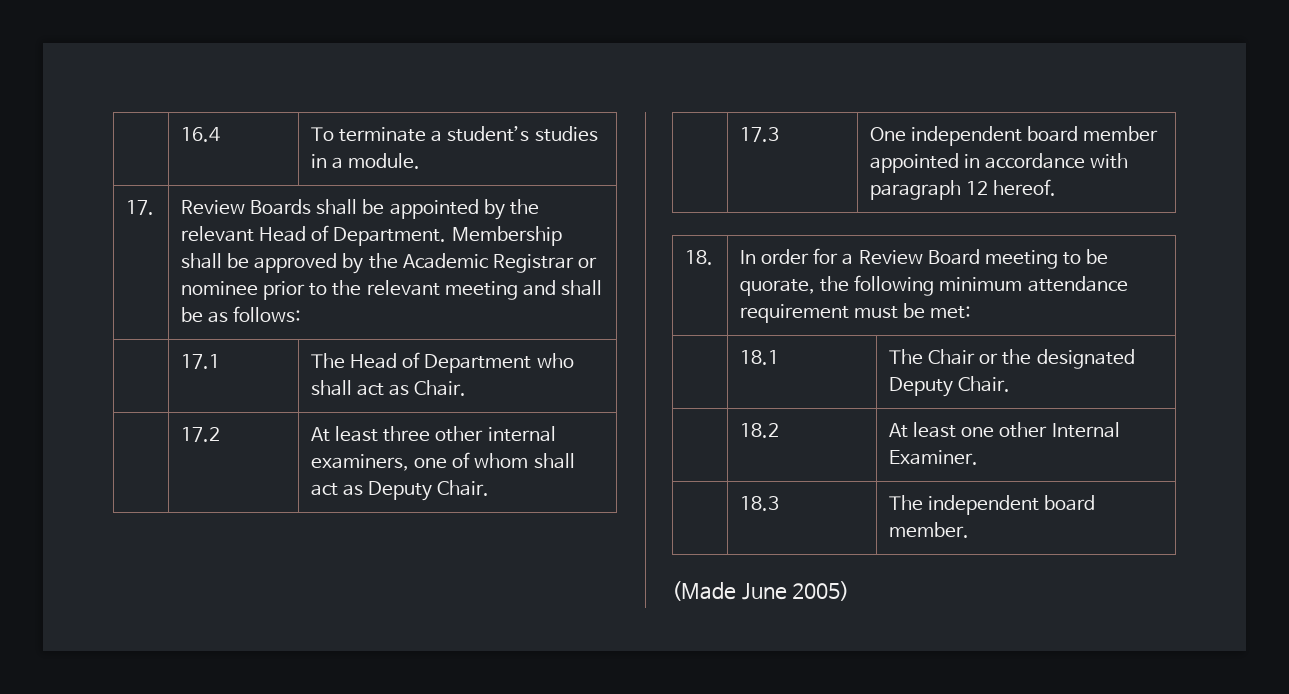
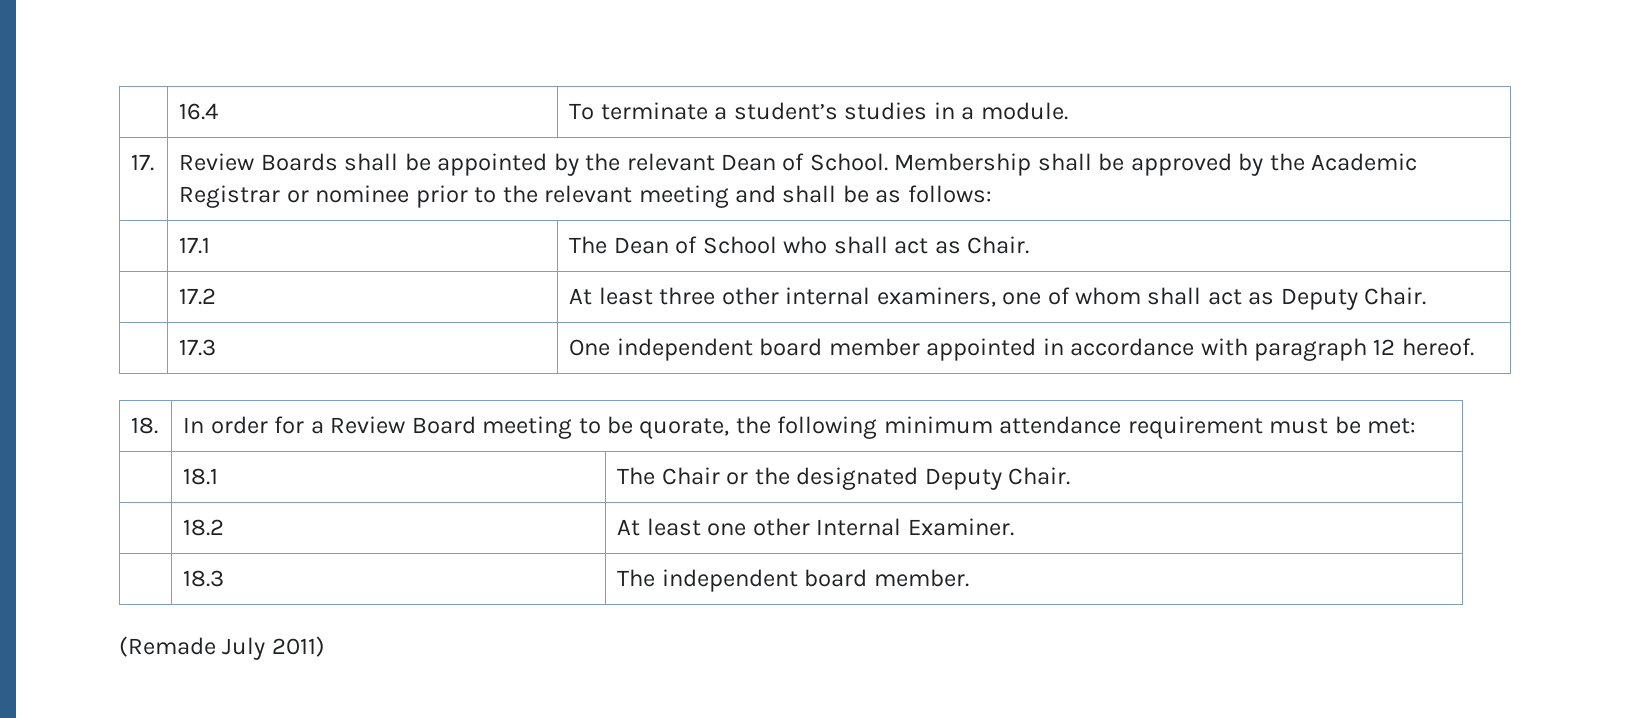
[259,225,447,246] Head of Department. -> [721,153,888,171] Dean of School.
[350,352,532,373] Head of Department -> [613,236,777,254] Dean of School
[672,581,850,601] (Made June 2005) -> [119,636,325,660] (Remade July 2011)

